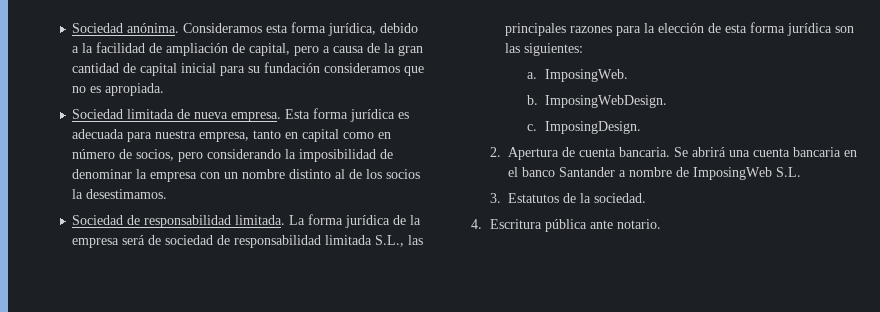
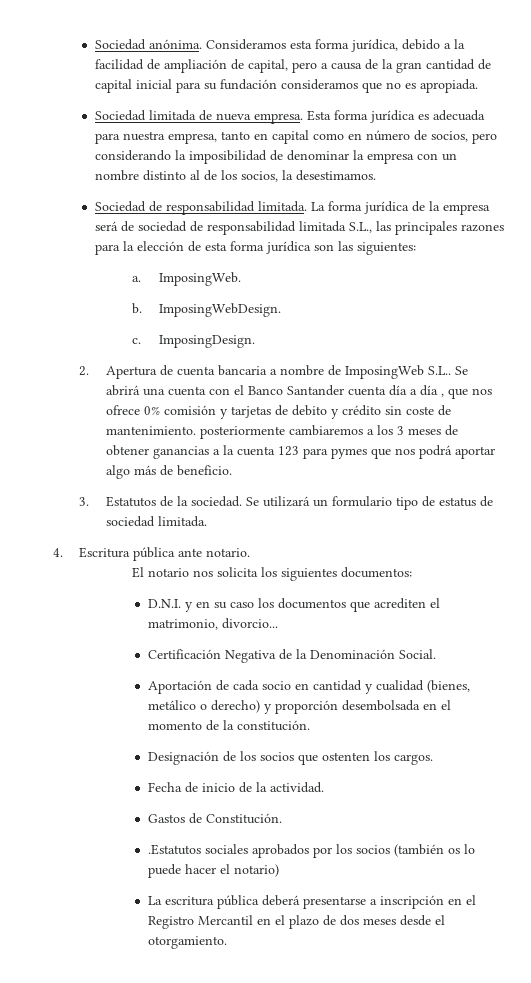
[386,169,421,179] socios -> [240,171,278,182] socios,
[619,147,858,157] [508,167,802,180] bancaria. Se abrirá una cuenta bancaria en el banco Santander a nombre de ImposingWeb S.L. -> [217,365,468,379] [105,385,492,399] [105,405,451,419] [105,425,458,439] [105,445,495,459] [105,465,232,479] bancaria a nombre de ImposingWeb S.L.. Se abrirá una cuenta con el Banco Santander cuenta día a día , que nos ofrece 0% comisión y tarjetas de debito y crédito sin coste de mantenimiento. posteriormente cambiaremos a los 3 meses de obtener ganancias a la cuenta 123 para pymes que nos podrá aportar algo más de beneficio.
(647, 198) none -> [245,496,493,510] [105,516,207,527] Se utilizará un formulario tipo de estatus de sociedad limitada.
(661, 224) none -> [132,567,413,581] [147,598,440,612] [147,618,278,630] [147,649,436,663] [147,680,470,694] [147,700,451,714] [147,720,310,731] [147,751,433,765] [147,782,324,793] [147,813,282,824] [147,844,475,858] [147,864,279,878] [147,895,476,909] [147,915,445,929] [147,936,227,949] // El notario nos solicita los siguientes documentos: // D.N.I. y en su caso los documentos que acrediten el matrimonio, divorcio... // Certificación Negativa de la Denominación Social. // Aportación de cada socio en cantidad y cualidad (bienes, metálico o derecho) y proporción desembolsada en el momento de la constitución. // Designación de los socios que ostenten los cargos. // Fecha de inicio de la actividad. // Gastos de Constitución. // .Estatutos sociales aprobados por los socios (también os lo puede hacer el notario) // La escritura pública deberá presentarse a inscripción en el Registro Mercantil en el plazo de dos meses desde el otorgamiento.

